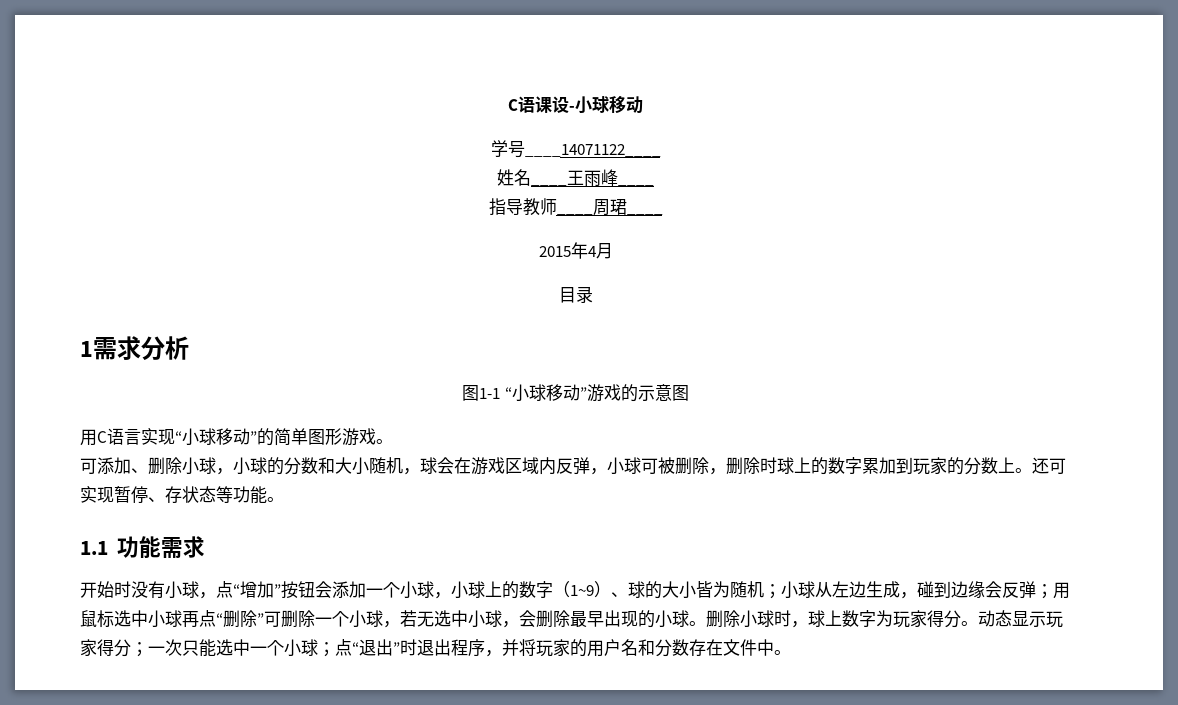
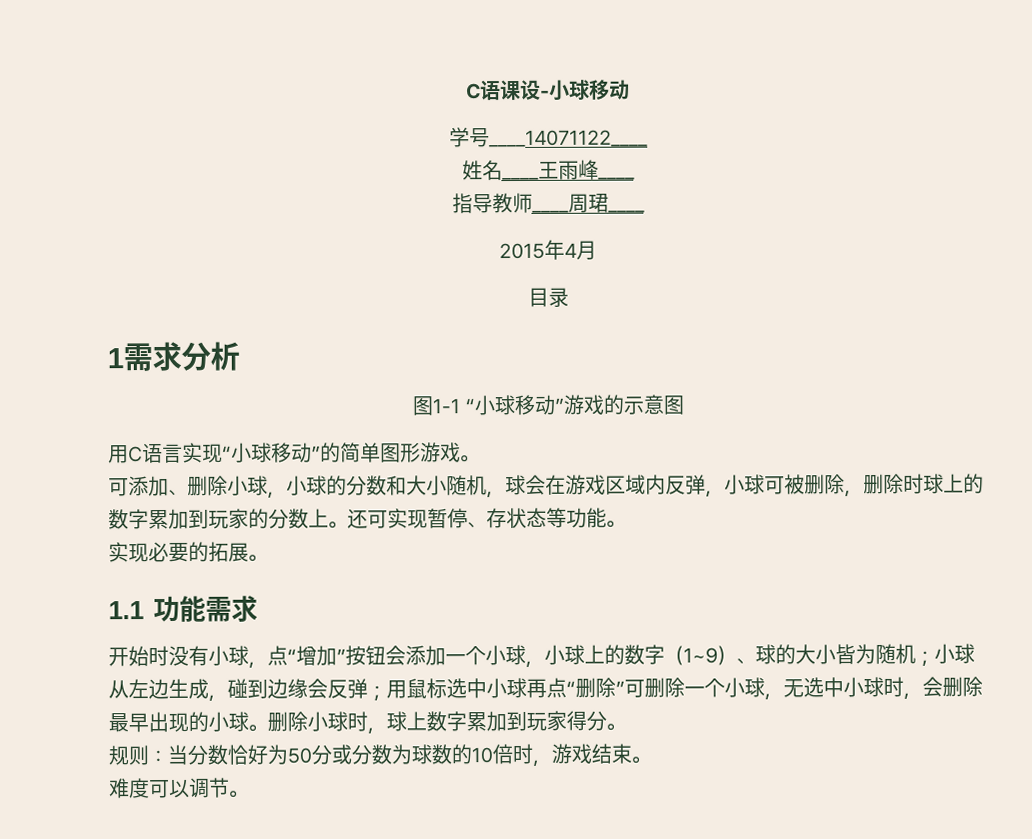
(284, 499) none -> [108,541,268,563] // 实现必要的拓展。
[400,610,417,627] 若 -> (784, 697) none
(502, 618) none -> [883,676,904,697] 时
[876,610,893,627] 为 -> [466,711,527,732] 累加到
[978,610,1063,628] [80,639,774,657] 动态显示玩家得分；一次只能选中一个小球；点“退出”时退出程序，并将玩家的用户名和分数存在文件中 -> [108,743,651,767] [108,777,230,799] // 规则：当分数恰好为50分或分数为球数的10倍时，游戏结束。 // 难度可以调节

